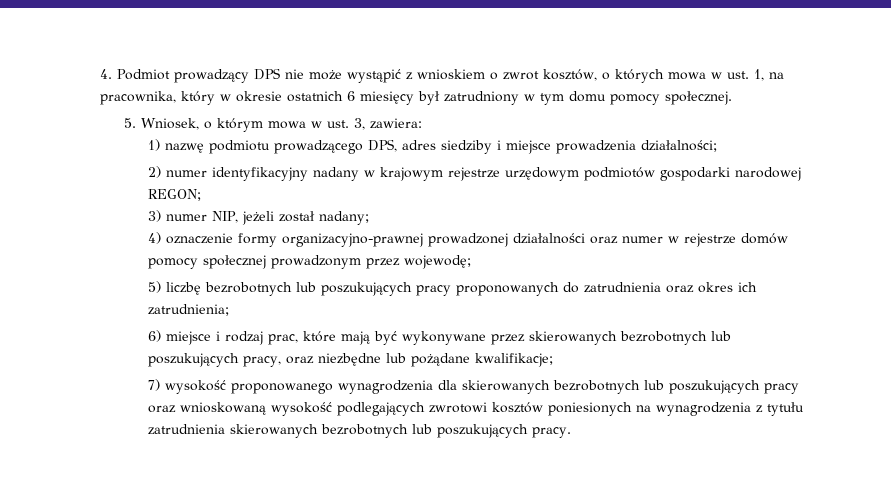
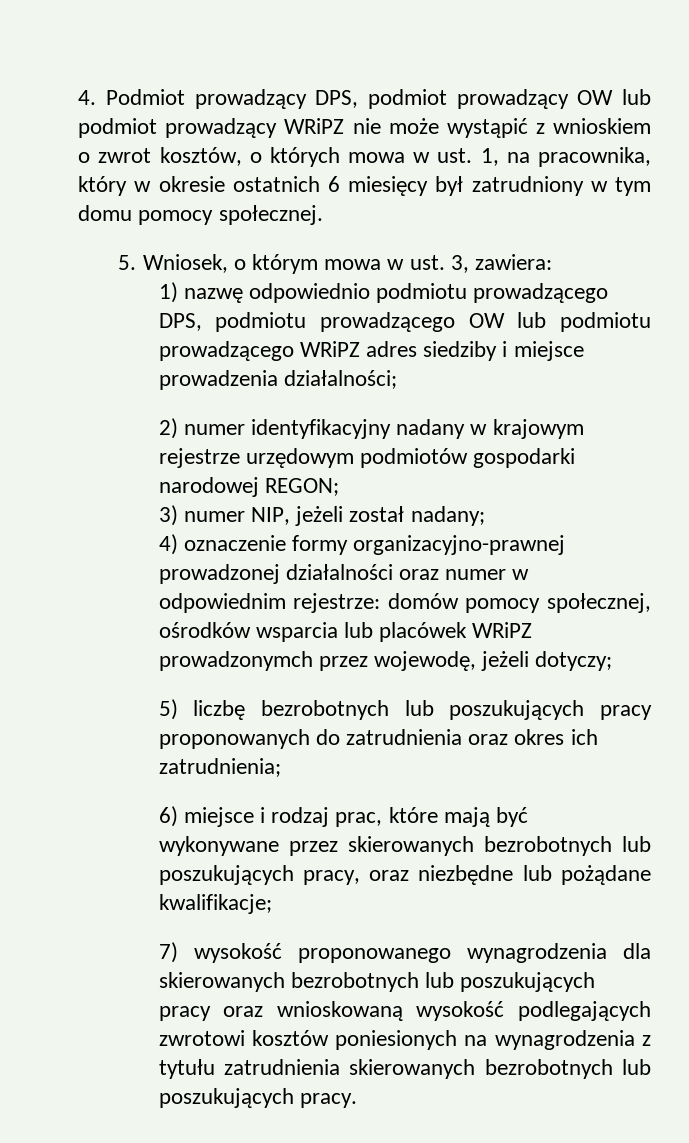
[253,68,280,80] DPS -> [315,89,651,109] [78,118,345,138] DPS, podmiot prowadzący OW lub podmiot prowadzący WRiPZ
(204, 148) none -> [248,283,370,303] odpowiednio
(397, 145) none -> [215,312,652,332] [158,341,360,361] podmiotu prowadzącego OW lub podmiotu prowadzącego WRiPZ
[683,233,788,247] [147,255,471,269] rejestrze domów pomocy społecznej prowadzonym przez wojewodę; -> [158,593,651,613] [158,622,533,642] [158,651,613,671] odpowiednim rejestrze: domów pomocy społecznej, ośrodków wsparcia lub placówek WRiPZ prowadzonymch przez wojewodę, jeżeli dotyczy;

